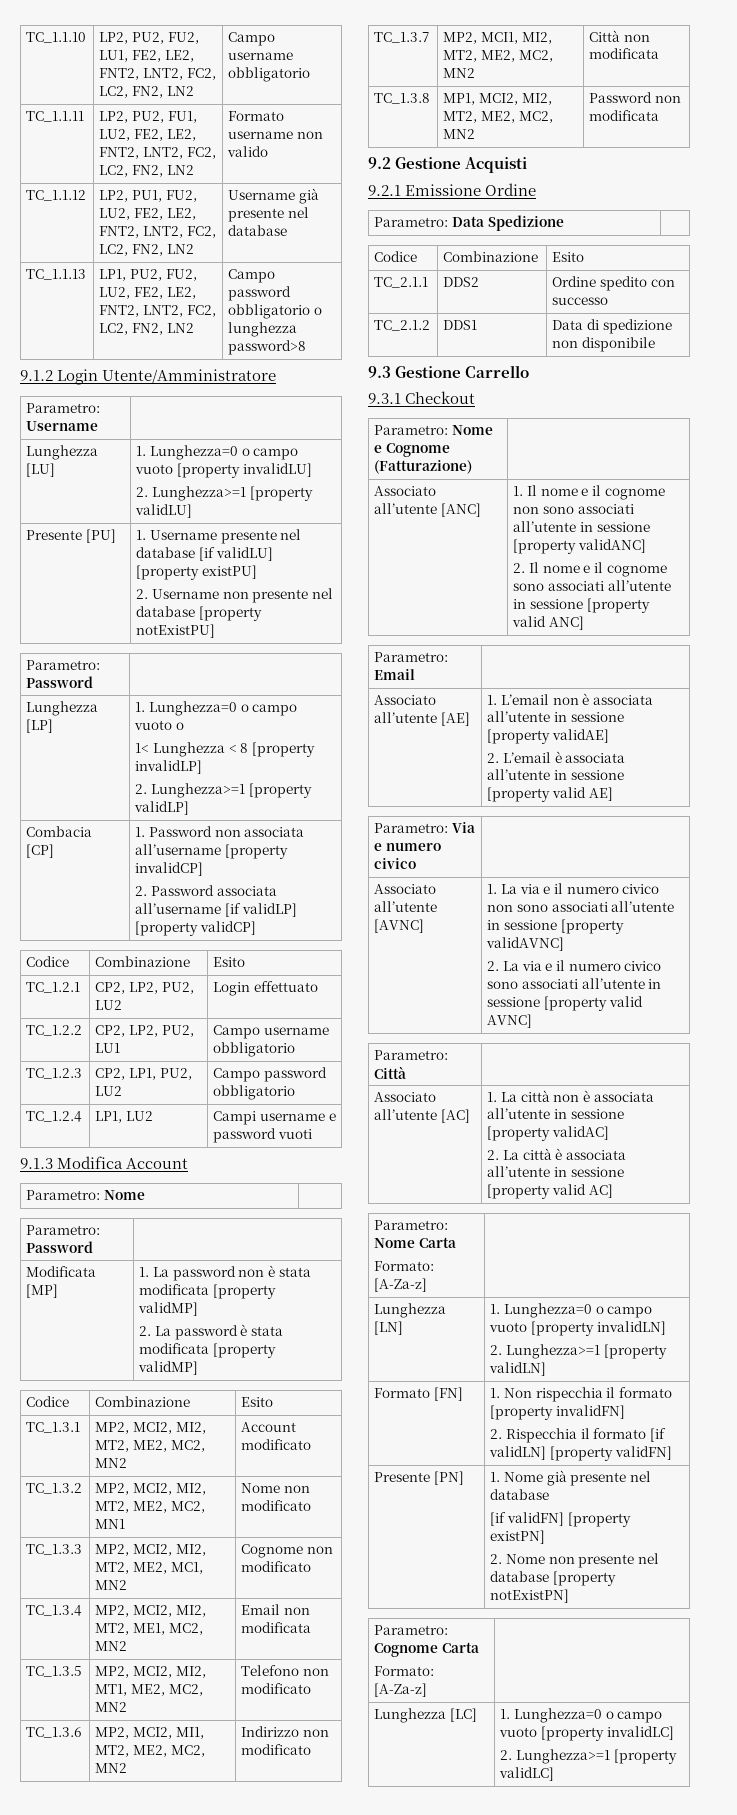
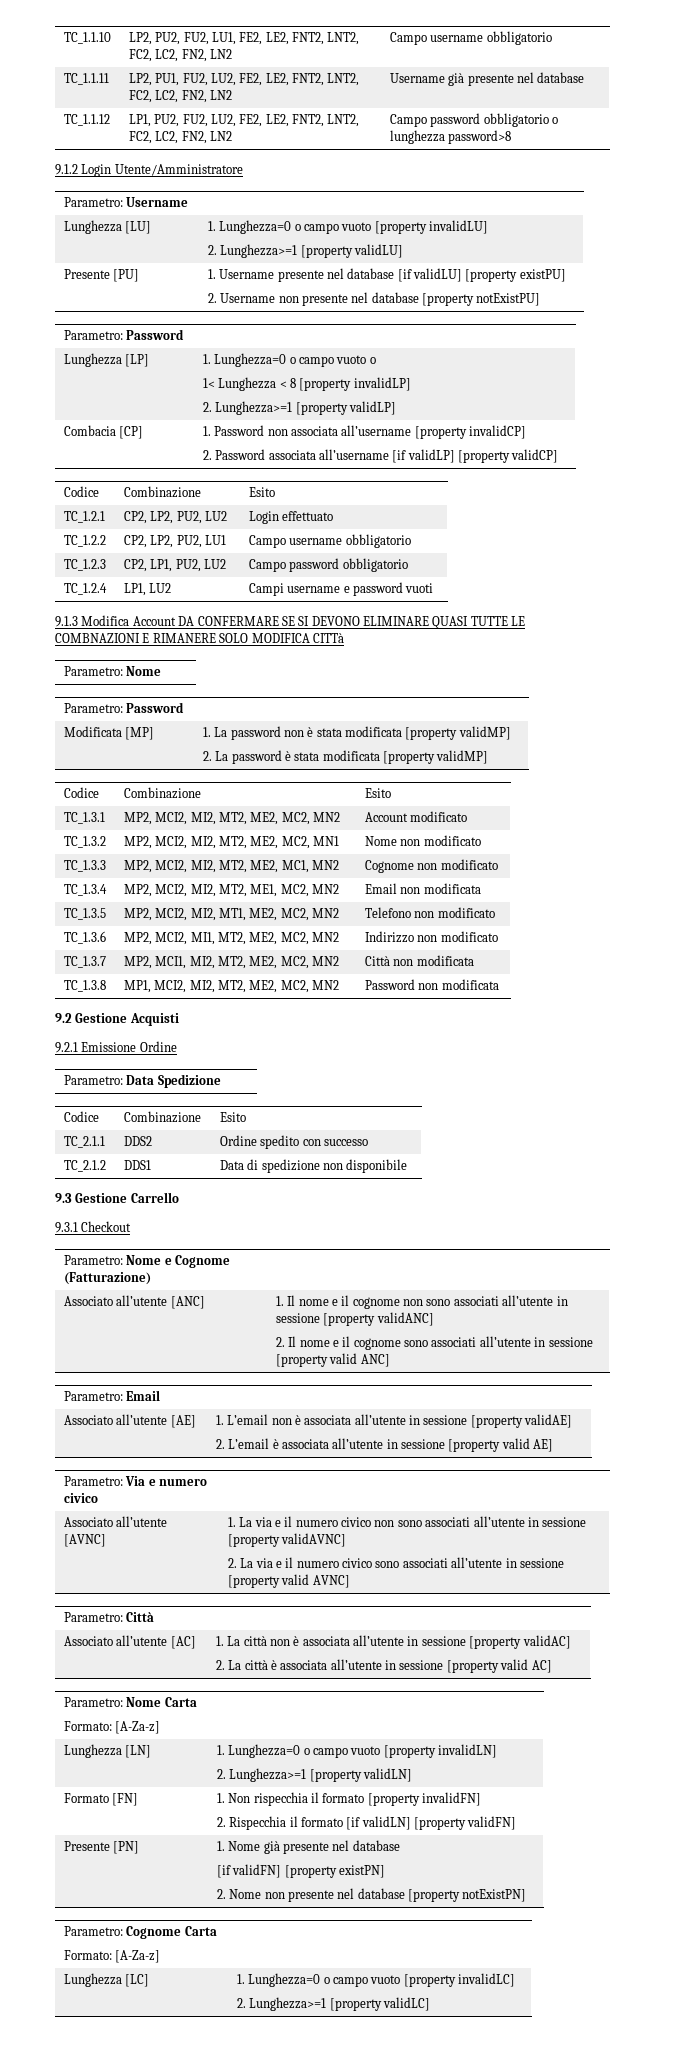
[99,111,197,123] [99,129,196,141] [99,147,216,159] [99,165,194,177] [228,111,285,121] [228,131,323,139] [227,146,269,157] [26,190,87,201] | LP2, PU2, FU1, LU2, FE2, LE2, FNT2, LNT2, FC2, LC2, FN2, LN2 | Formato username non valido // TC_1.1.12 -> (109, 79) none
[26,269,87,280] TC_1.1.13 -> [63,114,110,126] TC_1.1.12
(189, 1163) none -> [178,616,526,629] [55,633,344,643] DA CONFERMARE SE SI DEVONO ELIMINARE QUASI TUTTE LE COMBNAZIONI E RIMANERE SOLO MODIFICA CITTà

